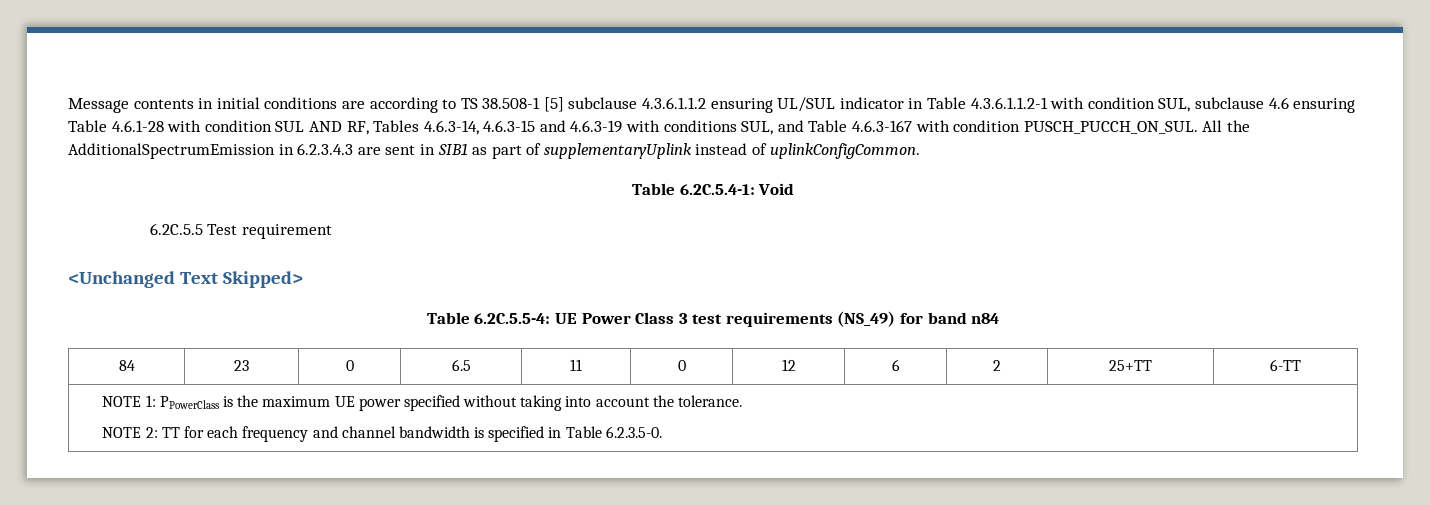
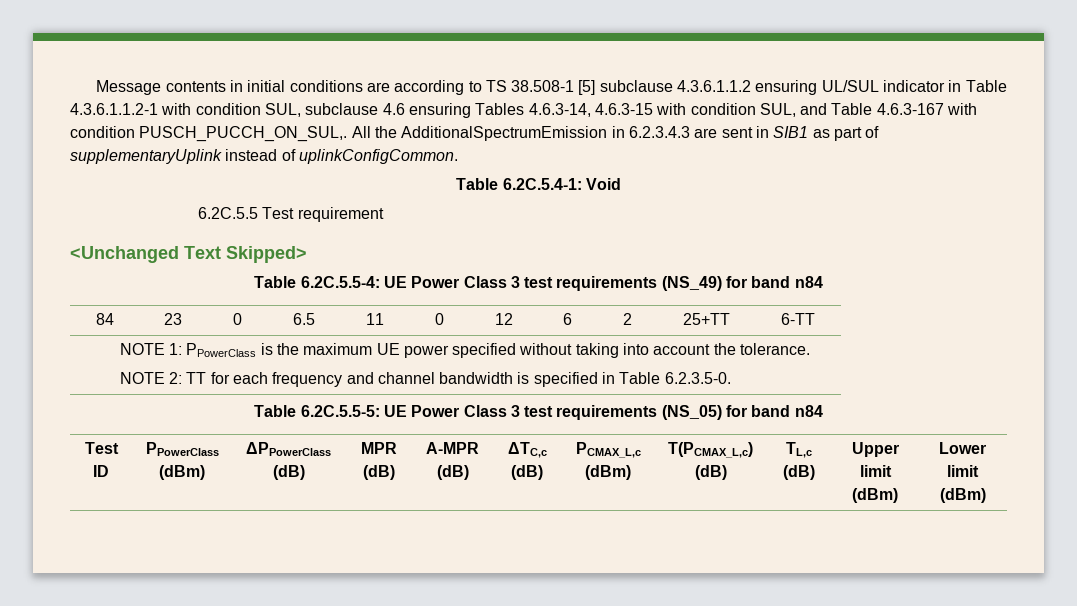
[68,120,737,135] Table 4.6.1-28 with condition SUL AND RF, Tables 4.6.3-14, 4.6.3-15 and 4.6.3-19 with conditions -> [475,103,756,117] Tables 4.6.3-14, 4.6.3-15 with condition
[1023,121,1198,134] PUSCH_PUCCH_ON_SUL. -> [139,126,348,142] PUSCH_PUCCH_ON_SUL,.
(662, 432) none -> [254,405,823,420] [84,442,119,454] [93,465,109,477] [145,442,219,456] [159,465,205,480] [246,442,331,456] [272,465,305,480] [360,442,397,454] [362,465,395,480] [426,442,479,454] [436,465,469,480] [507,442,547,458] [511,465,543,480] [575,442,641,458] [585,465,631,480] [668,442,753,458] [694,465,727,480] [786,442,812,458] [783,465,815,480] [851,442,899,457] [859,465,892,477] [852,488,898,503] [939,442,986,454] [947,465,979,477] [939,488,986,503] // Table 6.2C.5.5-5: UE Power Class 3 test requirements (NS_05) for band n84 // Test ID | PPowerClass (dBm) | ΔPPowerClass (dB) | MPR (dB) | A-MPR (dB) | ΔTC,c (dB) | PCMAX_L,c (dBm) | T(PCMAX_L,c) (dB) | TL,c (dB) | Upper limit (dBm) | Lower limit (dBm)

